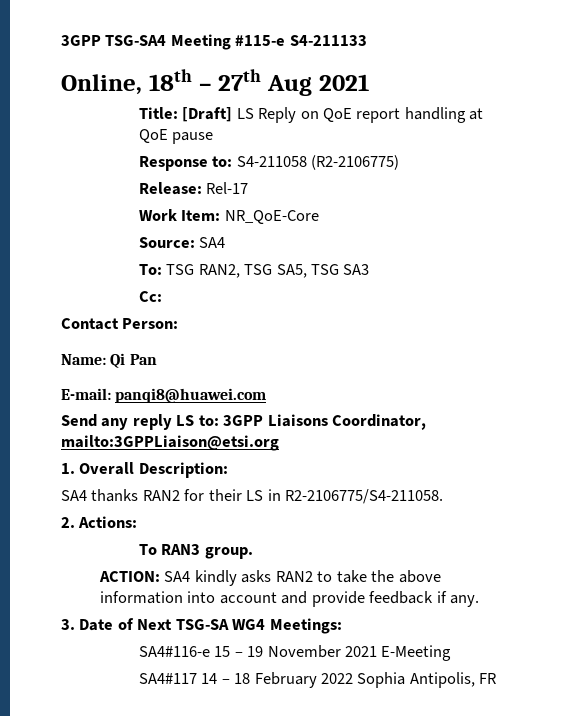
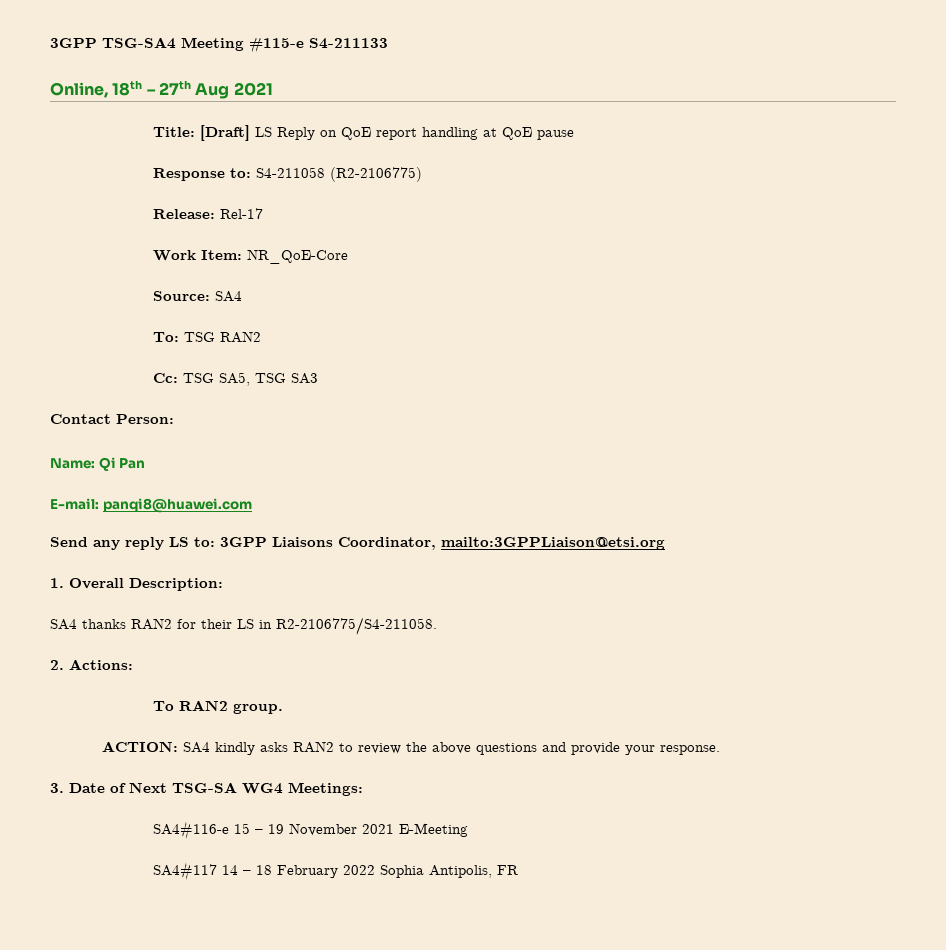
[198,264,240,278] RAN2, -> [220,331,262,343] [153,373,179,383] RAN2 // Cc:
[138,291,162,302] // Cc: -> (319, 378) none
[161,544,201,555] RAN3 -> [179,700,229,711] RAN2
[336,570,367,583] take -> [357,743,401,754] review
[99,591,480,607] information into account and provide feedback if any. -> [475,742,720,755] questions and provide your response.

